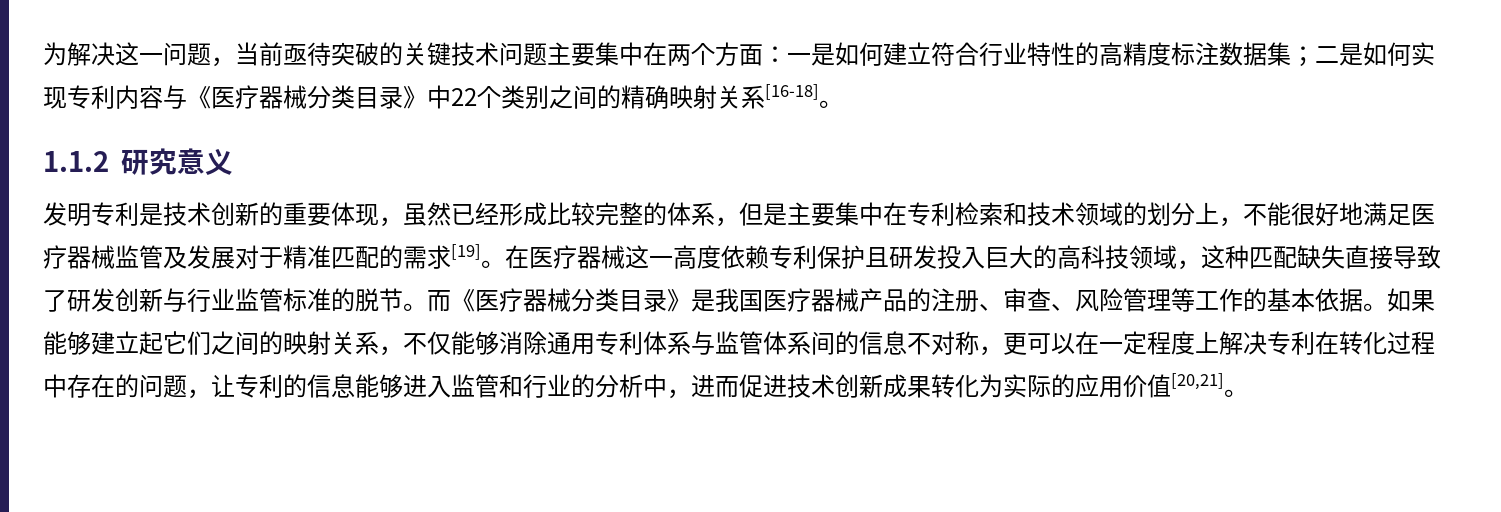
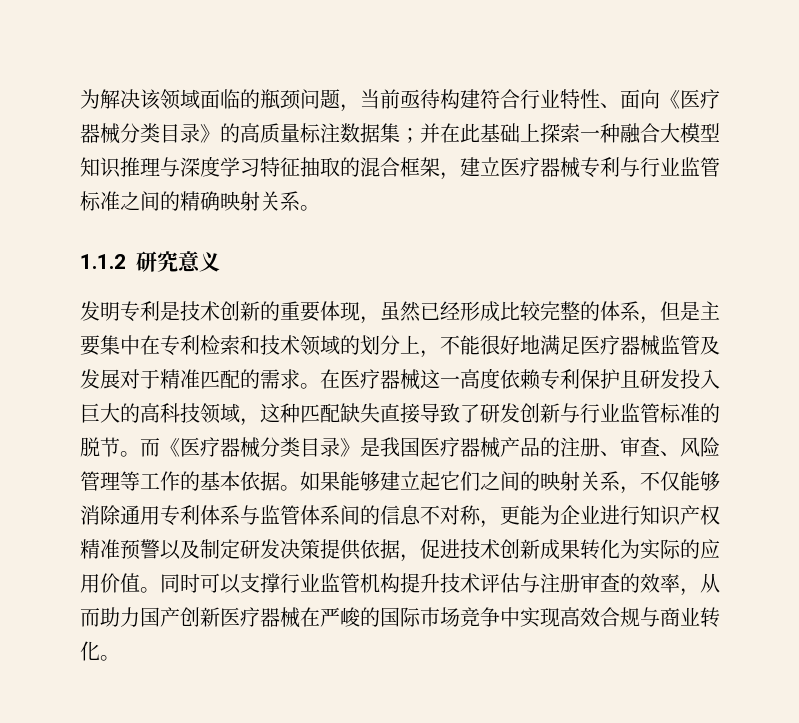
[115,42,1435,67] [43,85,549,109] 这一问题，当前亟待突破的关键技术问题主要集中在两个方面：一是如何建立符合行业特性的高精度标注数据集；二是如何实现专利内容与《医疗器械分类目录》中22个类别 -> [140,89,720,112] [80,123,720,144] [80,156,720,180] [80,191,120,211] 该领域面临的瓶颈问题，当前亟待构建符合行业特性、面向《医疗器械分类目录》的高质量标注数据集；并在此基础上探索一种融合大模型知识推理与深度学习特征抽取的混合框架，建立医疗器械专利与行业监管标准
[765,84,819,100] [16-18] -> (300, 201) none
[451,244,481,260] [19] -> (300, 379) none
[1027,331,1435,355] [43,374,739,399] 可以在一定程度上解决专利在转化过程中存在的问题，让专利的信息能够进入监管和行业的分析中，进而 -> [520,505,720,526] [80,539,420,562] 能为企业进行知识产权精准预警以及制定研发决策提供依据，
[1171,373,1224,390] [20,21] -> [140,573,720,596] [80,607,720,628] [80,641,100,661] 。同时可以支撑行业监管机构提升技术评估与注册审查的效率，从而助力国产创新医疗器械在严峻的国际市场竞争中实现高效合规与商业转化

